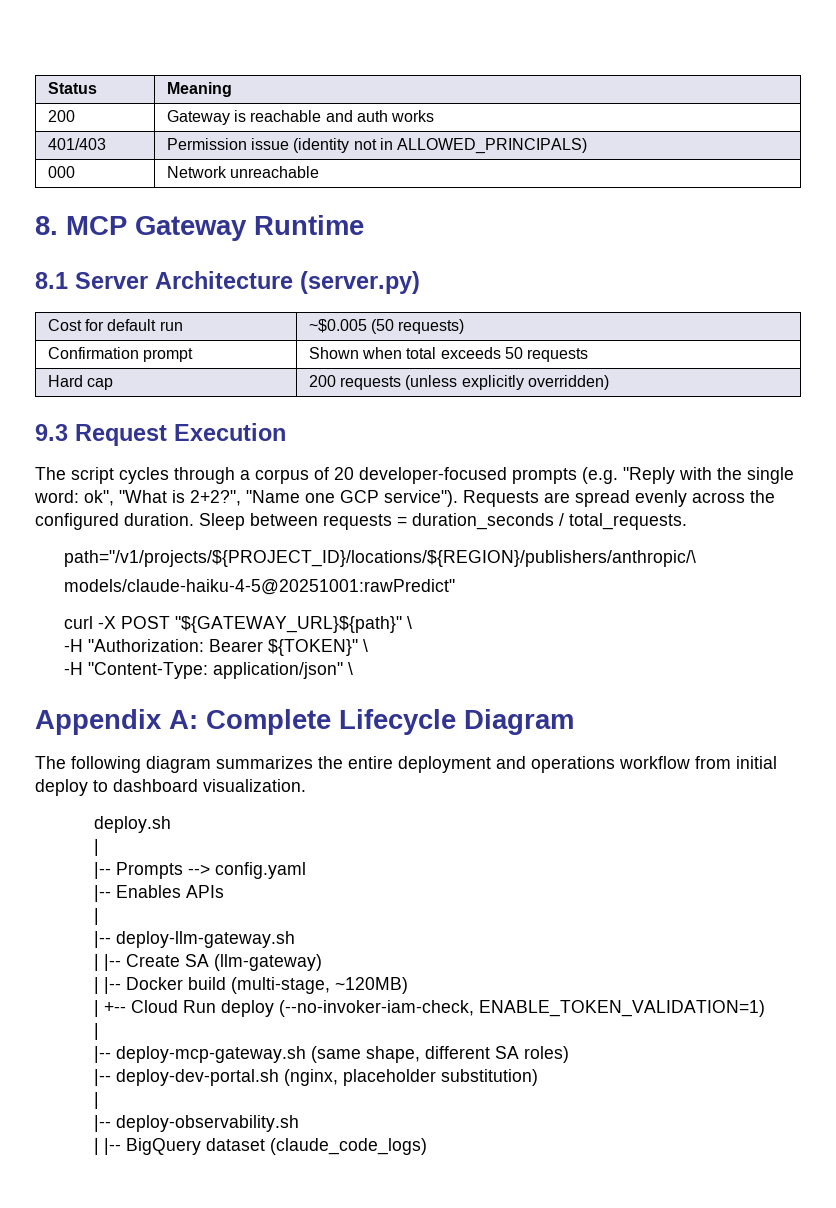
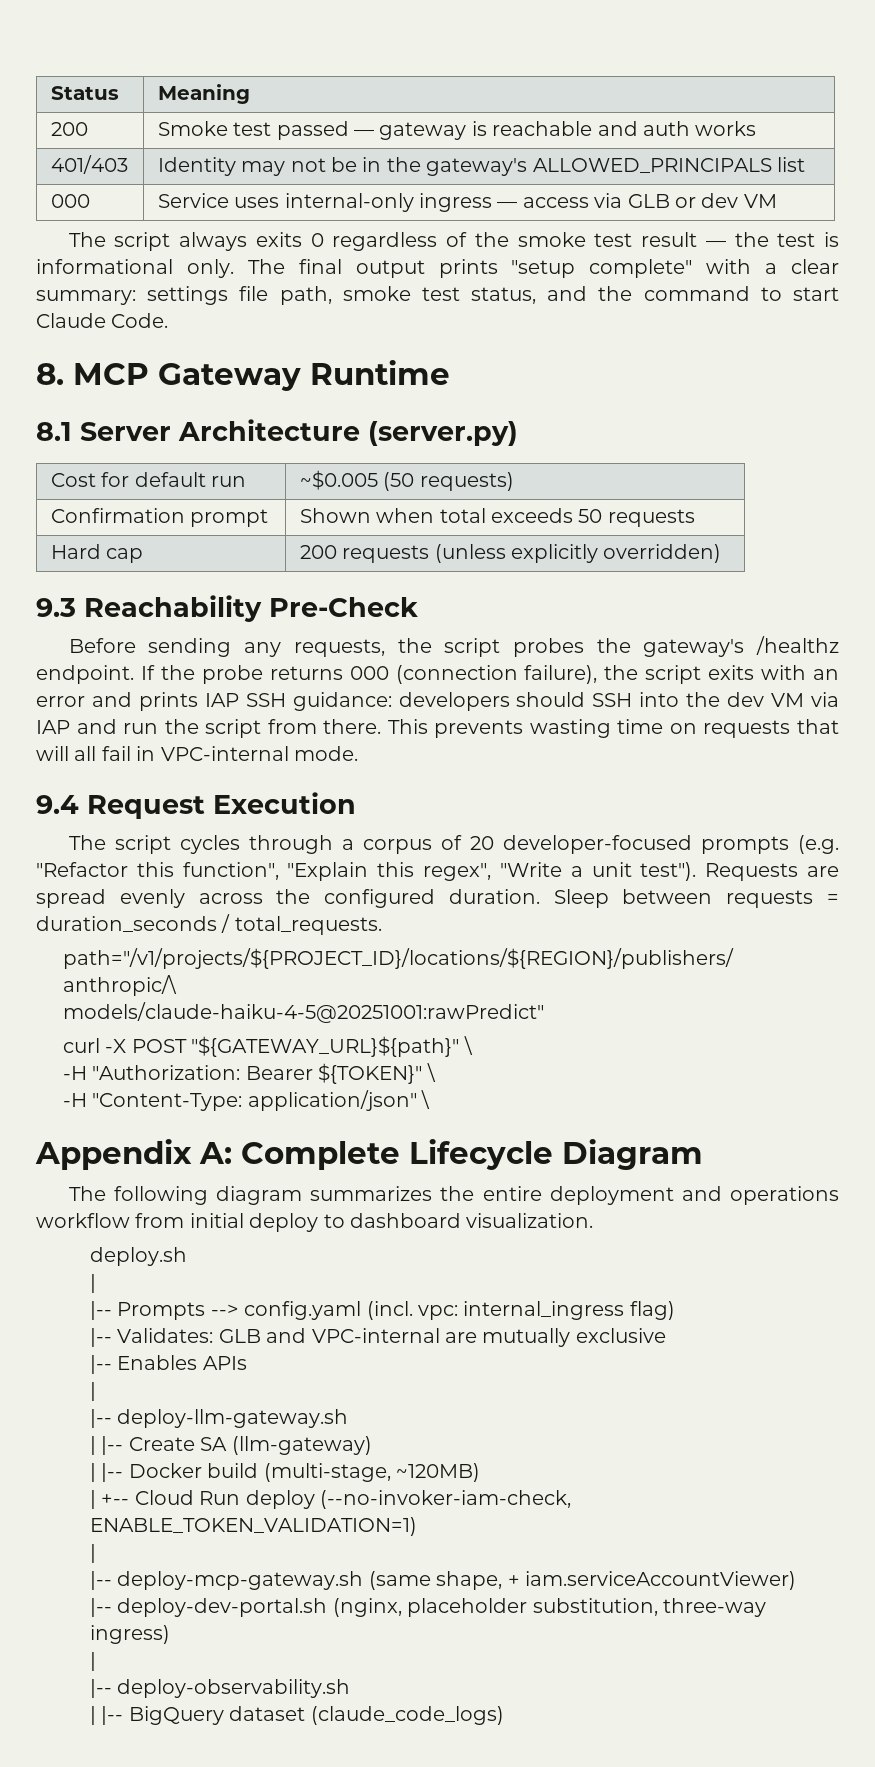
[166,110,230,125] Gateway -> [157,121,467,140] Smoke test passed — gateway
[166,138,588,154] [47,166,75,178] [166,166,319,178] Permission issue (identity not in ALLOWED_PRINCIPALS) // 000 | Network unreachable -> [157,157,806,176] [50,194,90,208] [157,193,777,212] [68,232,839,251] [36,259,839,278] [36,286,839,305] [36,313,169,328] Identity may not be in the gateway's ALLOWED_PRINCIPALS list // 000 | Service uses internal-only ingress — access via GLB or dev VM // The script always exits 0 regardless of the smoke test result — the test is informational only. The final output prints "setup complete" with a clear summary: settings file path, smoke test status, and the command to start Claude Code.
(68, 432) none -> [84,595,418,622] [68,636,839,657] [36,665,839,684] [36,692,839,711] [36,719,840,738] [36,746,358,761] [36,795,79,814] Reachability Pre-Check // Before sending any requests, the script probes the gateway's /healthz endpoint. If the probe returns 000 (connection failure), the script exits with an error and prints IAP SSH guidance: developers should SSH into the dev VM via IAP and run the script from there. This prevents wasting time on requests that will all fail in VPC-internal mode. // 9.4
[623,467,794,484] [34,490,458,507] "Reply with the single word: ok", "What is 2+2?", "Name one GCP service"). -> [36,862,697,881] "Refactor this function", "Explain this regex", "Write a unit test").
(306, 870) none -> [366,1301,675,1320] [90,1328,666,1347] (incl. vpc: internal_ingress flag) // |-- Validates: GLB and VPC-internal are mutually exclusive
[424,1046,569,1063] different SA roles) -> [507,1571,797,1590] + iam.serviceAccountViewer)
[440,1069,538,1086] substitution) -> [532,1598,767,1617] [90,1625,171,1644] substitution, three-way ingress)

